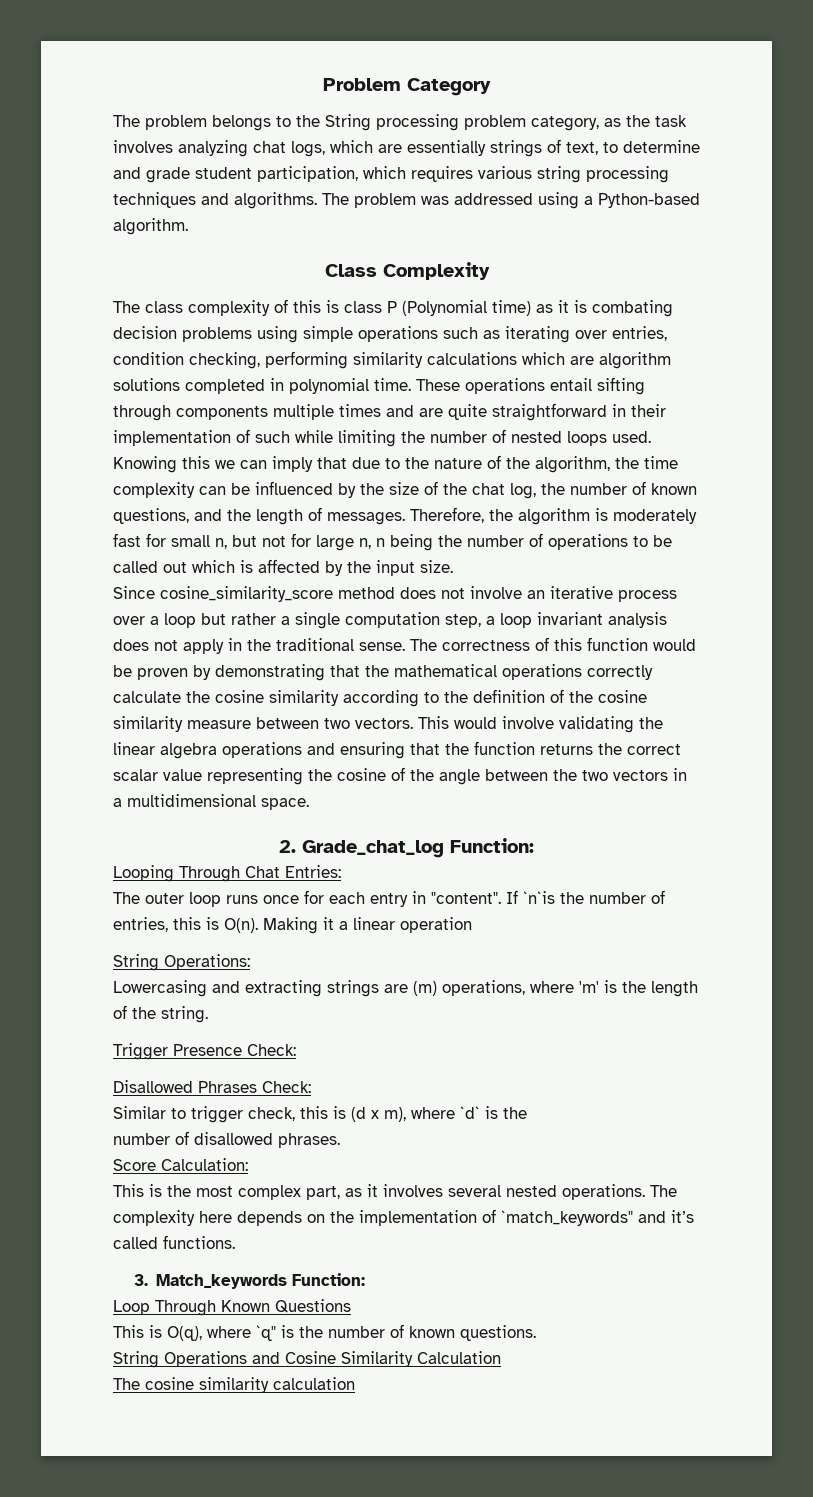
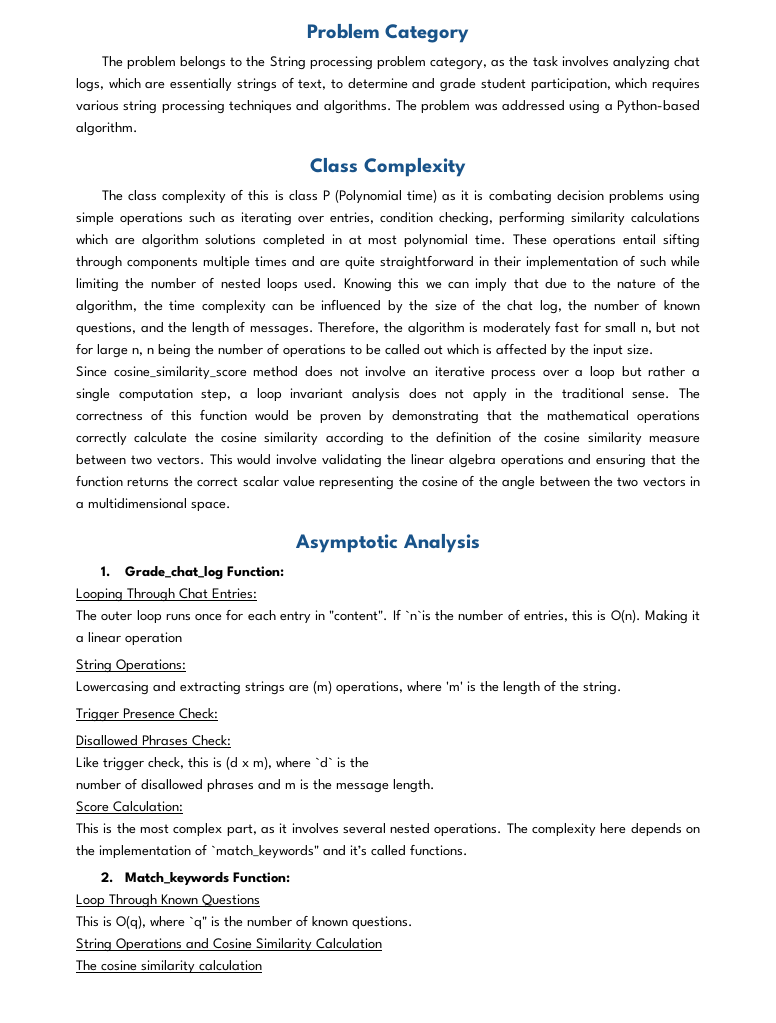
(284, 384) none -> [348,235,398,245] at most
[279,840,296,853] 2. -> [295,533,480,553] [100,566,110,577] Asymptotic Analysis // 1.
[113,1106,186,1119] Similar to -> [76,757,99,768] Like
[278,1133,340,1148] phrases. -> [207,779,435,793] phrases and m is the message length.
[133,1274,148,1286] 3. -> [100,872,113,883] 2.

